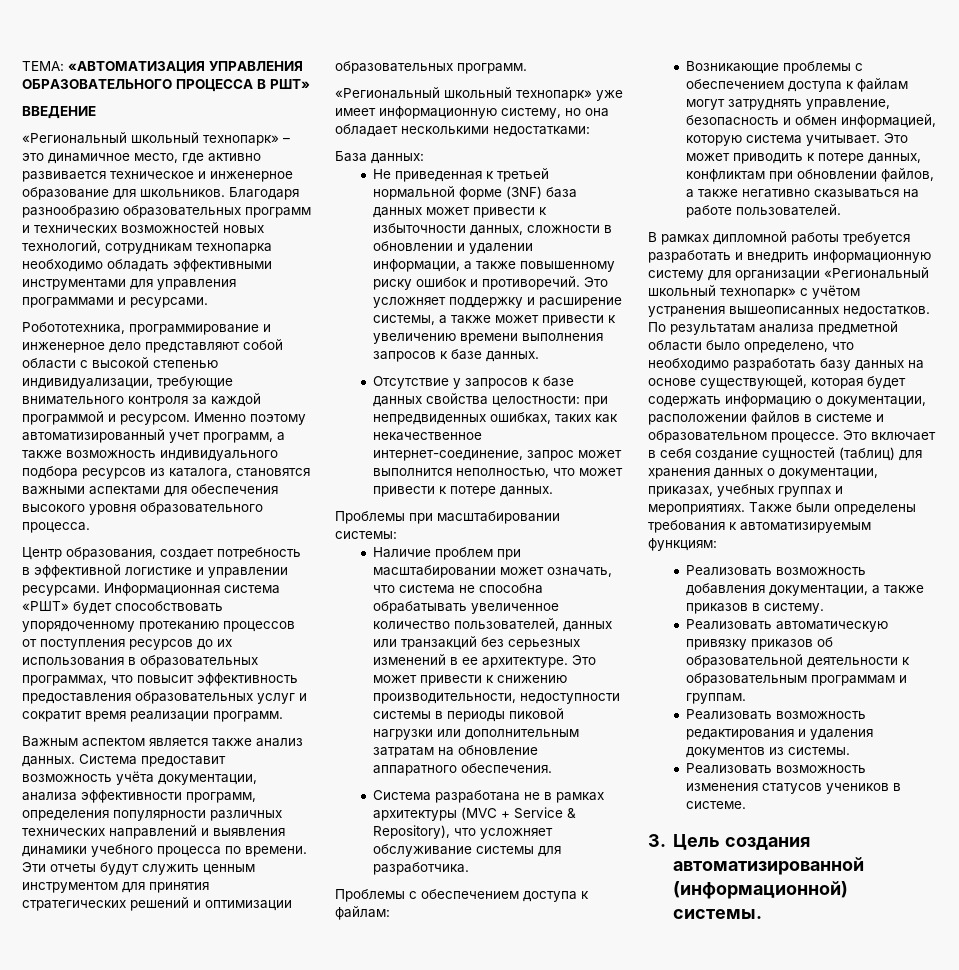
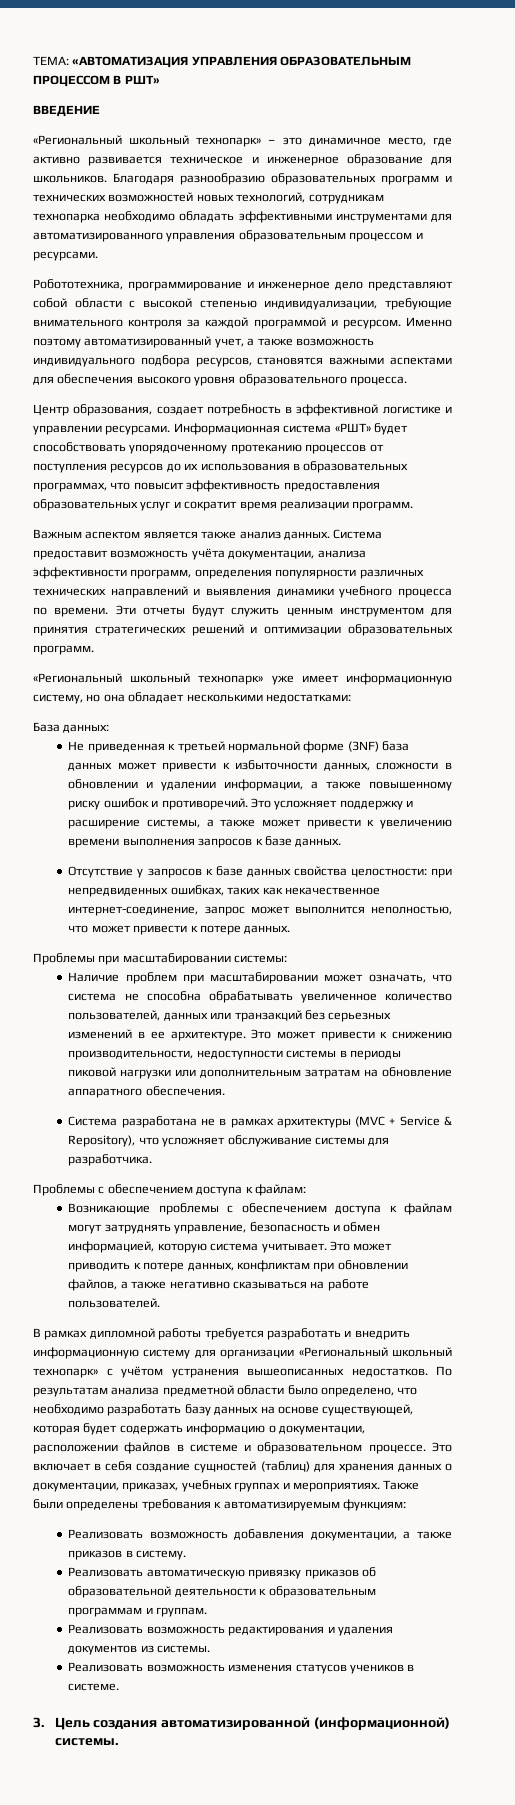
[22,79,253,92] ОБРАЗОВАТЕЛЬНОГО ПРОЦЕССА -> [280,56,412,66] [33,75,110,87] ОБРАЗОВАТЕЛЬНЫМ ПРОЦЕССОМ
[157,279,236,290] [22,297,114,308] управления программами -> [33,230,413,242] автоматизированного управления образовательным процессом
[169,432,273,443] учет программ, -> [214,338,244,348] учет,
[82,468,232,479] ресурсов из каталога, -> [195,357,252,367] ресурсов,

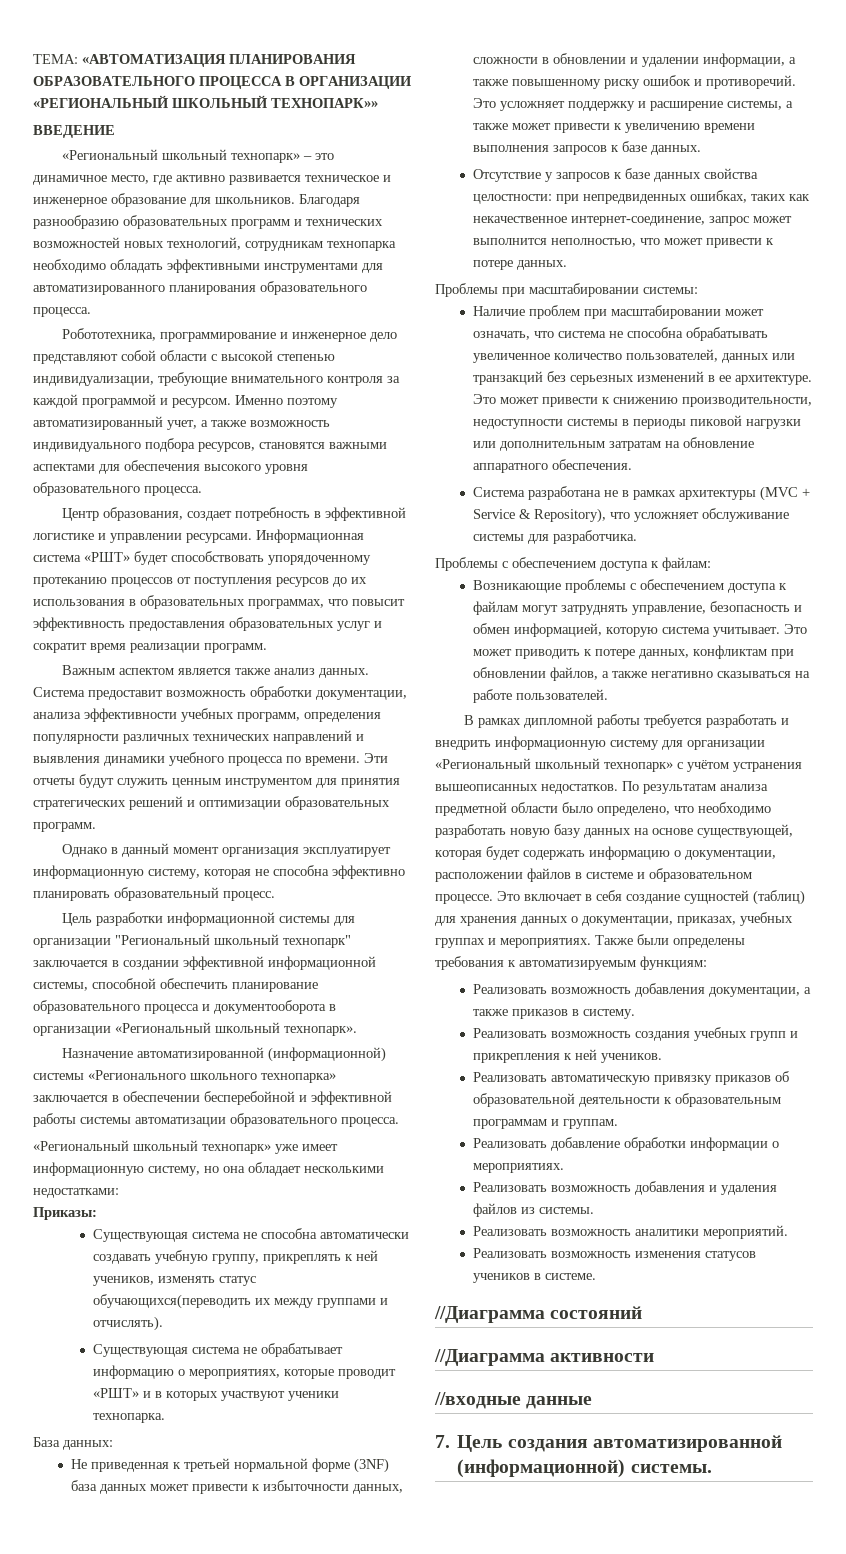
[191,56,412,66] [33,75,160,87] УПРАВЛЕНИЯ ОБРАЗОВАТЕЛЬНЫМ ПРОЦЕССОМ В РШТ» -> [229,54,356,64] [33,76,412,89] [33,95,378,108] ПЛАНИРОВАНИЯ ОБРАЗОВАТЕЛЬНОГО ПРОЦЕССА В ОРГАНИЗАЦИИ «РЕГИОНАЛЬНЫЙ ШКОЛЬНЫЙ ТЕХНОПАРК»»
[166,230,423,242] [33,251,98,261] управления образовательным процессом и ресурсами. -> [169,281,367,295] [33,307,91,317] планирования образовательного процесса.
[191,548,225,560] учёта -> [250,686,312,700] обработки
(127, 573) none -> [181,708,234,722] учебных
(94, 650) none -> [62,843,392,857] [33,865,405,879] [33,887,275,901] [62,912,356,926] [33,934,351,948] [33,956,376,970] [33,978,318,992] [33,1000,336,1014] [33,1022,357,1036] [62,1047,387,1062] [33,1070,336,1083] [33,1091,392,1105] [33,1113,399,1127] // Однако в данный момент организация эксплуатирует информационную систему, которая не способна эффективно планировать образовательный процесс. // Цель разработки информационной системы для организации "Региональный школьный технопарк" заключается в создании эффективной информационной системы, способной обеспечить планирование образовательного процесса и документооборота в организации «Региональный школьный технопарк». // Назначение автоматизированной (информационной) системы «Регионального школьного технопарка» заключается в обеспечении бесперебойной и эффективной работы системы автоматизации образовательного процесса.
(351, 698) none -> [33,1207,97,1220] [92,1228,409,1242] [92,1250,378,1264] [92,1276,256,1286] [92,1294,388,1309] [92,1316,163,1331] [92,1343,343,1357] [92,1365,396,1379] [92,1388,339,1401] [92,1413,165,1423] // Приказы: // Существующая система не способна автоматически создавать учебную группу, прикреплять к ней учеников, изменять статус обучающихся(переводить их между группами и отчислять). // Существующая система не обрабатывает информацию о мероприятиях, которые проводит «РШТ» и в которых участвуют ученики технопарка.
(182, 1410) none -> [510,828,550,838] новую
(187, 1555) none -> [472,1027,798,1041] [472,1049,662,1063] // Реализовать возможность создания учебных групп и прикрепления к ней учеников.
[68,1624,325,1636] // Реализовать возможность редактирования -> [472,1137,779,1151] [472,1163,564,1173] [472,1181,705,1195] // Реализовать добавление обработки информации о мероприятиях. // Реализовать возможность добавления
[68,1645,138,1655] документов -> [472,1203,517,1217] файлов
(211, 1649) none -> [472,1225,788,1239] // Реализовать возможность аналитики мероприятий.
[33,1717,45,1728] 3. -> [434,1306,643,1323] [434,1349,655,1366] [434,1392,593,1409] [435,1435,450,1448] //Диаграмма состояний // //Диаграмма активности // //входные данные // 7.

